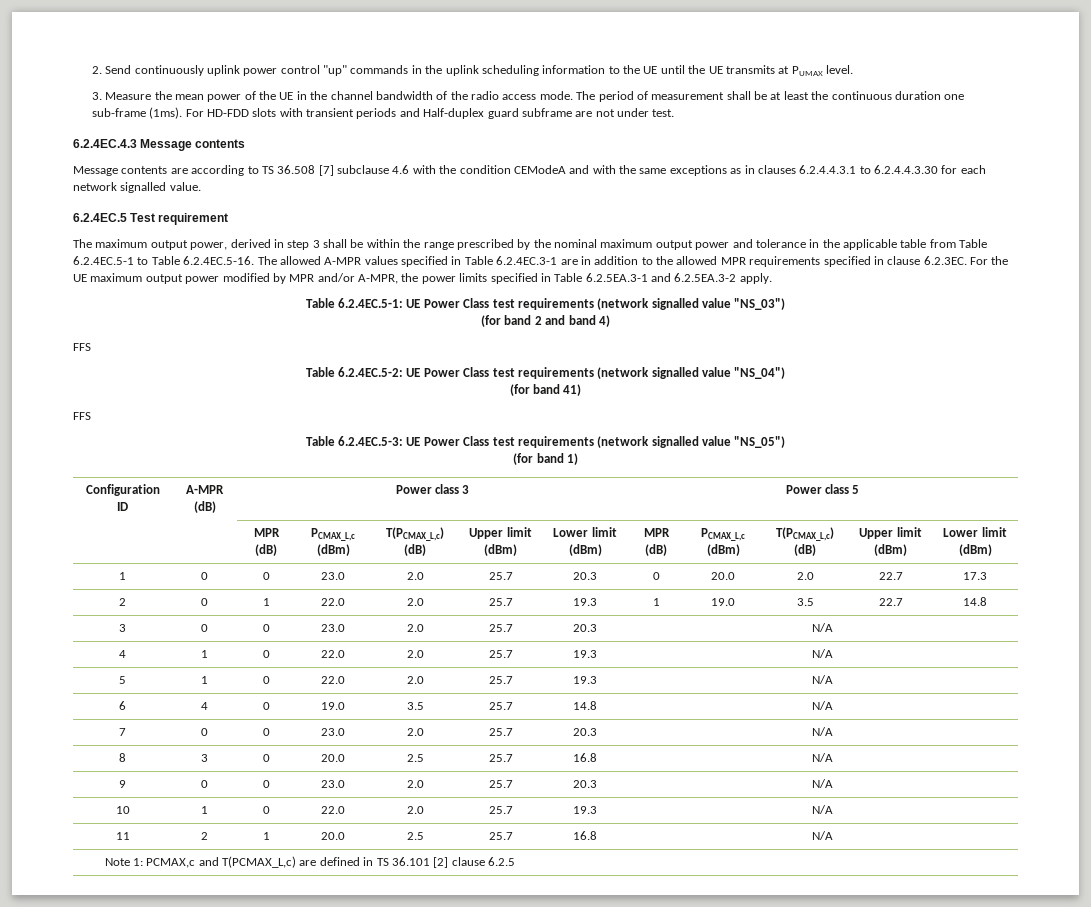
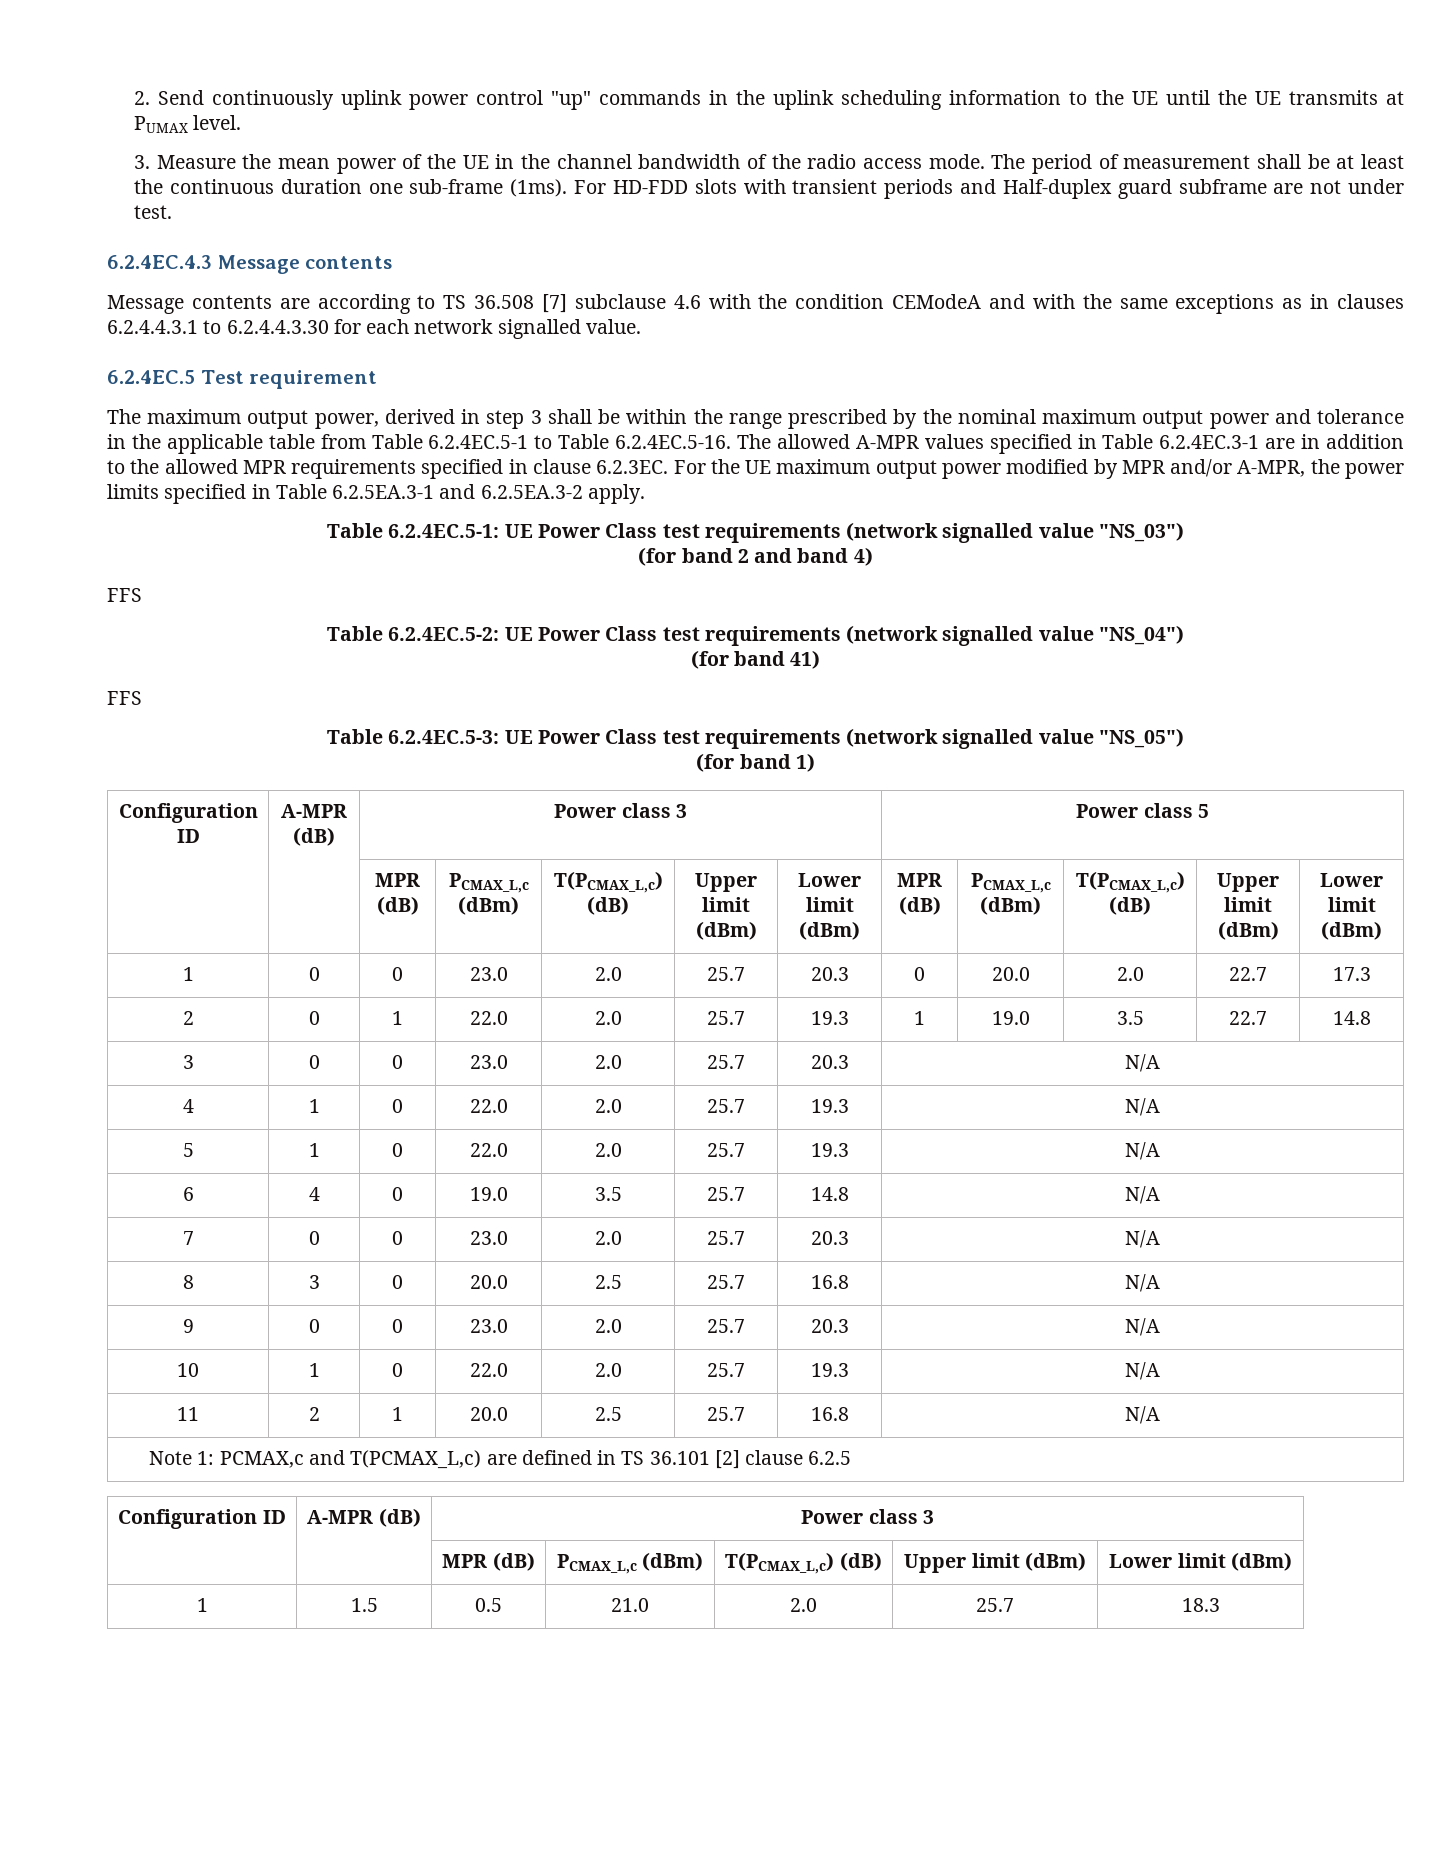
(516, 861) none -> [118,1509,286,1529] [307,1508,421,1527] [801,1509,934,1524] [442,1552,535,1571] [556,1552,704,1574] [725,1552,882,1574] [904,1552,1086,1573] [1109,1552,1292,1571] [196,1598,208,1612] [350,1598,378,1612] [475,1598,502,1612] [611,1598,649,1612] [790,1598,817,1612] [976,1598,1014,1612] [1181,1598,1220,1612] // Configuration ID | A-MPR (dB) | Power class 3 // | | MPR (dB) | PCMAX_L,c (dBm) | T(PCMAX_L,c) (dB) | Upper limit (dBm) | Lower limit (dBm) // 1 | 1.5 | 0.5 | 21.0 | 2.0 | 25.7 | 18.3

